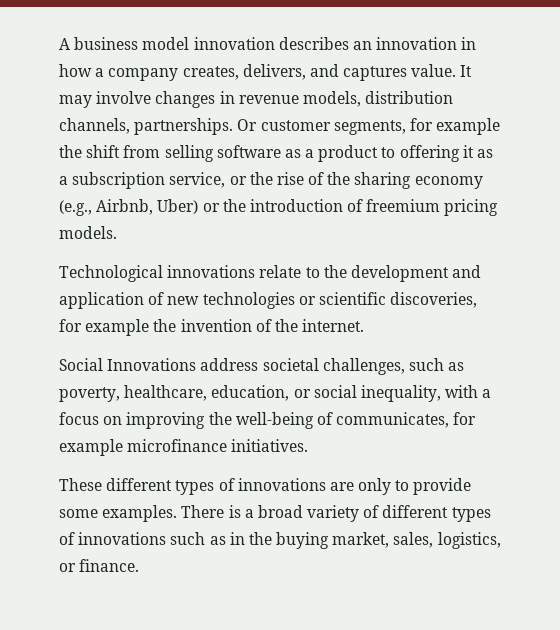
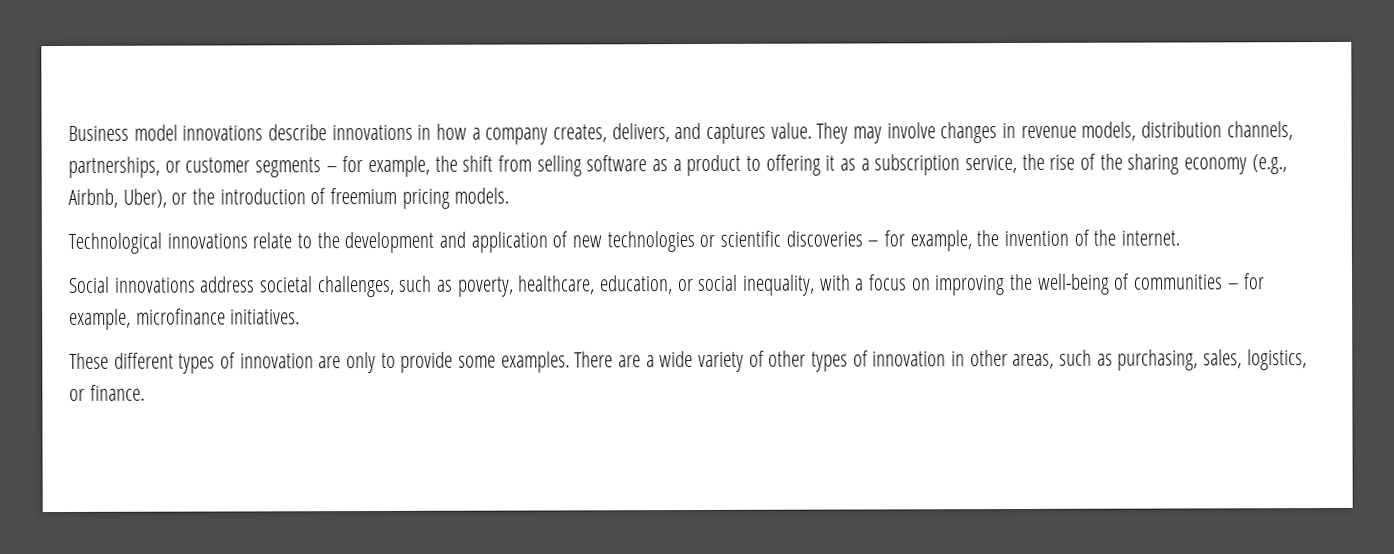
[59,37,458,50] A business model innovation describes an innovation -> [68,124,413,141] Business model innovations describe innovations
[460,65,473,77] It -> [816,122,849,144] They
[134,118,501,135] partnerships. Or customer segments, for example -> [68,155,431,178] partnerships, or customer segments – for example,
[229,176,247,185] or -> (1018, 164) none
[157,199,199,214] Uber) -> [122,188,167,208] Uber),
[390,292,478,308] [59,319,150,336] discoveries, for example -> [785,230,972,252] discoveries – for example,
[107,358,197,371] Innovations -> [113,277,196,293] innovations
[336,412,477,428] [59,439,123,456] communicates, for example -> [1133,273,1266,290] [69,308,131,330] communities – for example,
[237,478,326,491] innovations -> [239,353,314,369] innovation
[228,505,303,518] is a broad -> [618,351,694,368] are a wide
[382,505,491,522] [59,532,390,549] different types of innovations such as in the buying market, -> [768,349,1199,372] other types of innovation in other areas, such as purchasing,

